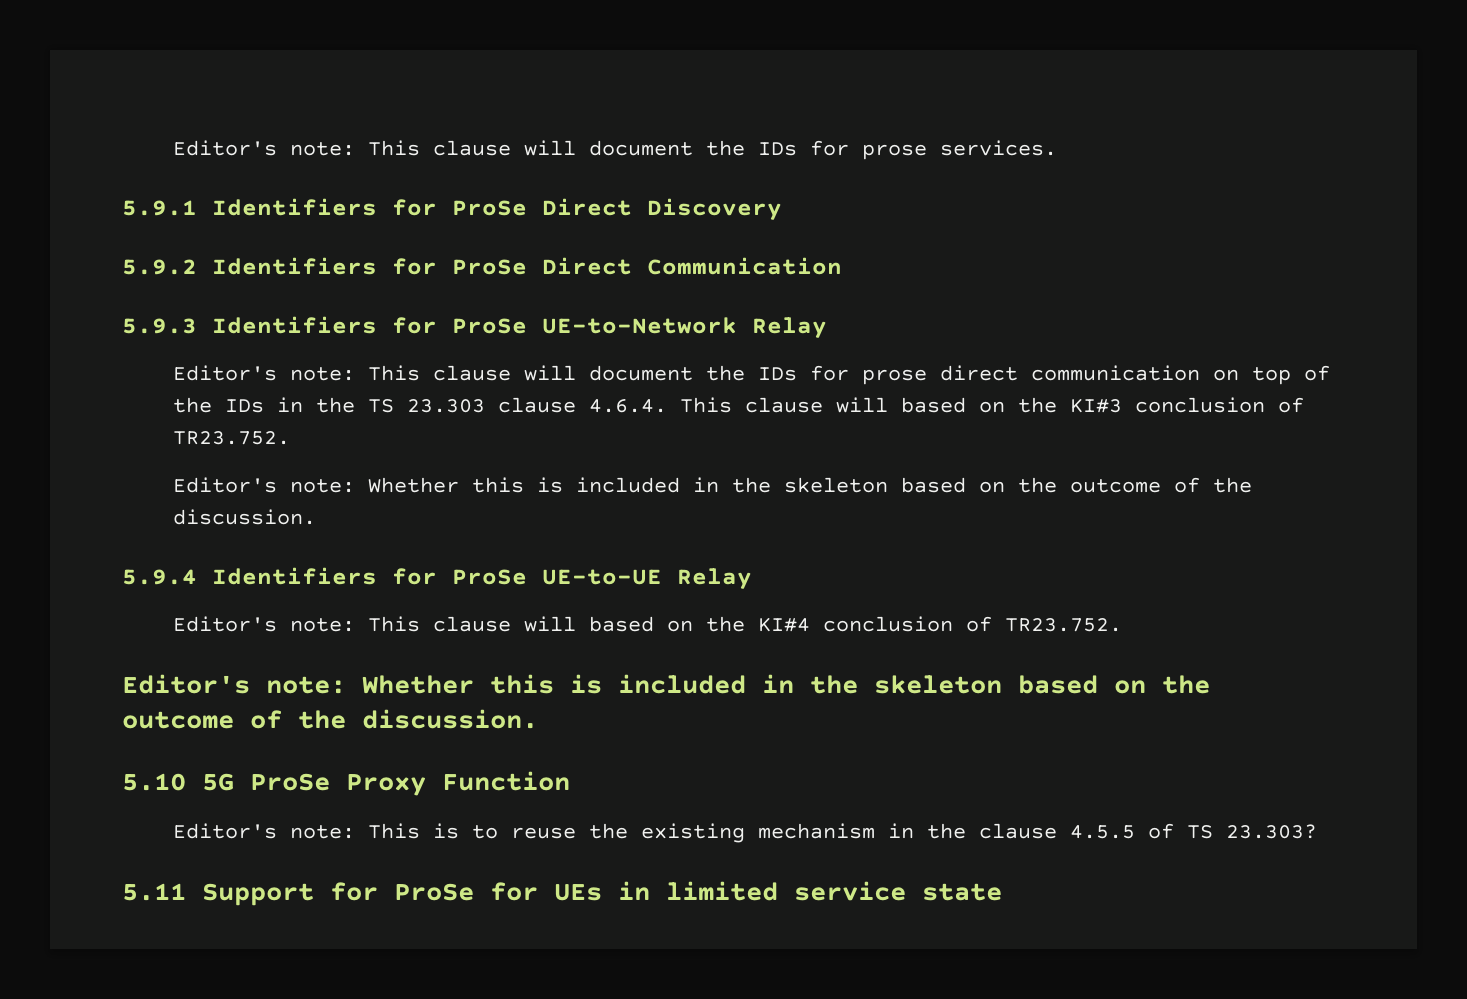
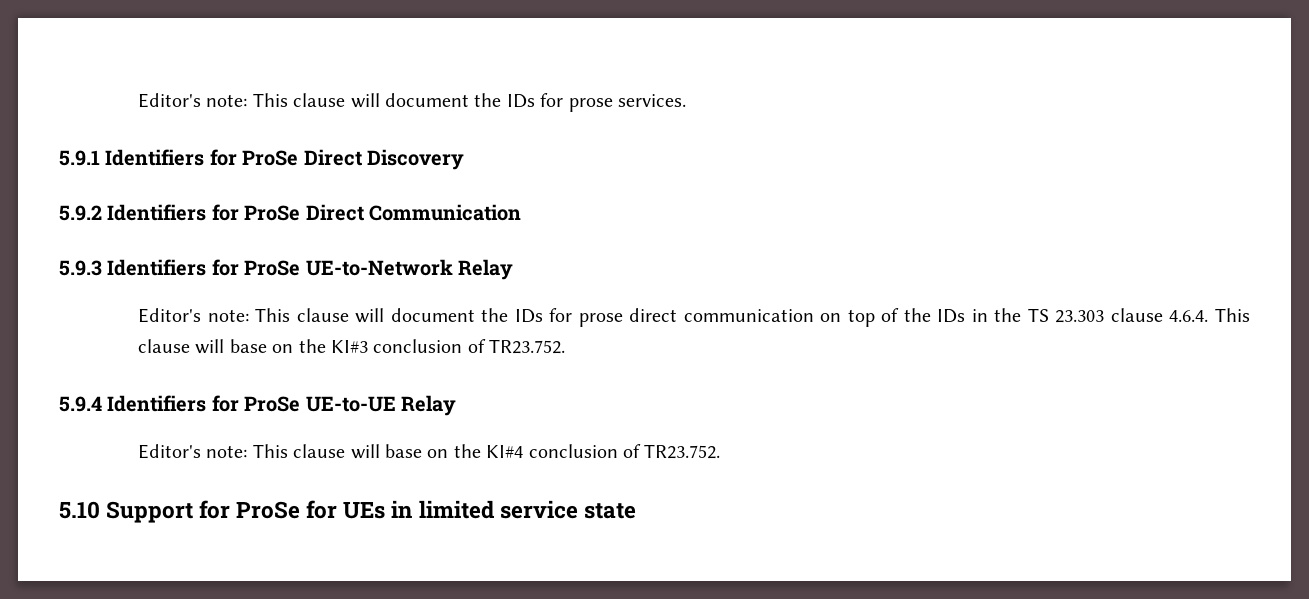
[900,397,966,413] based -> [229,339,267,353] base
[172,477,1252,493] [172,509,316,525] // Editor's note: Whether this is included in the skeleton based on the outcome of the discussion. -> (566, 346) none
[588,616,654,632] based -> [385,444,423,458] base
[122,674,1210,694] [122,709,538,729] [122,771,570,796] [172,823,1317,843] [122,883,186,901] Editor's note: Whether this is included in the skeleton based on the outcome of the discussion. // 5.10 5G ProSe Proxy Function // Editor's note: This is to reuse the existing mechanism in the clause 4.5.5 of TS 23.303? // 5.11 -> [59,501,100,519] 5.10

